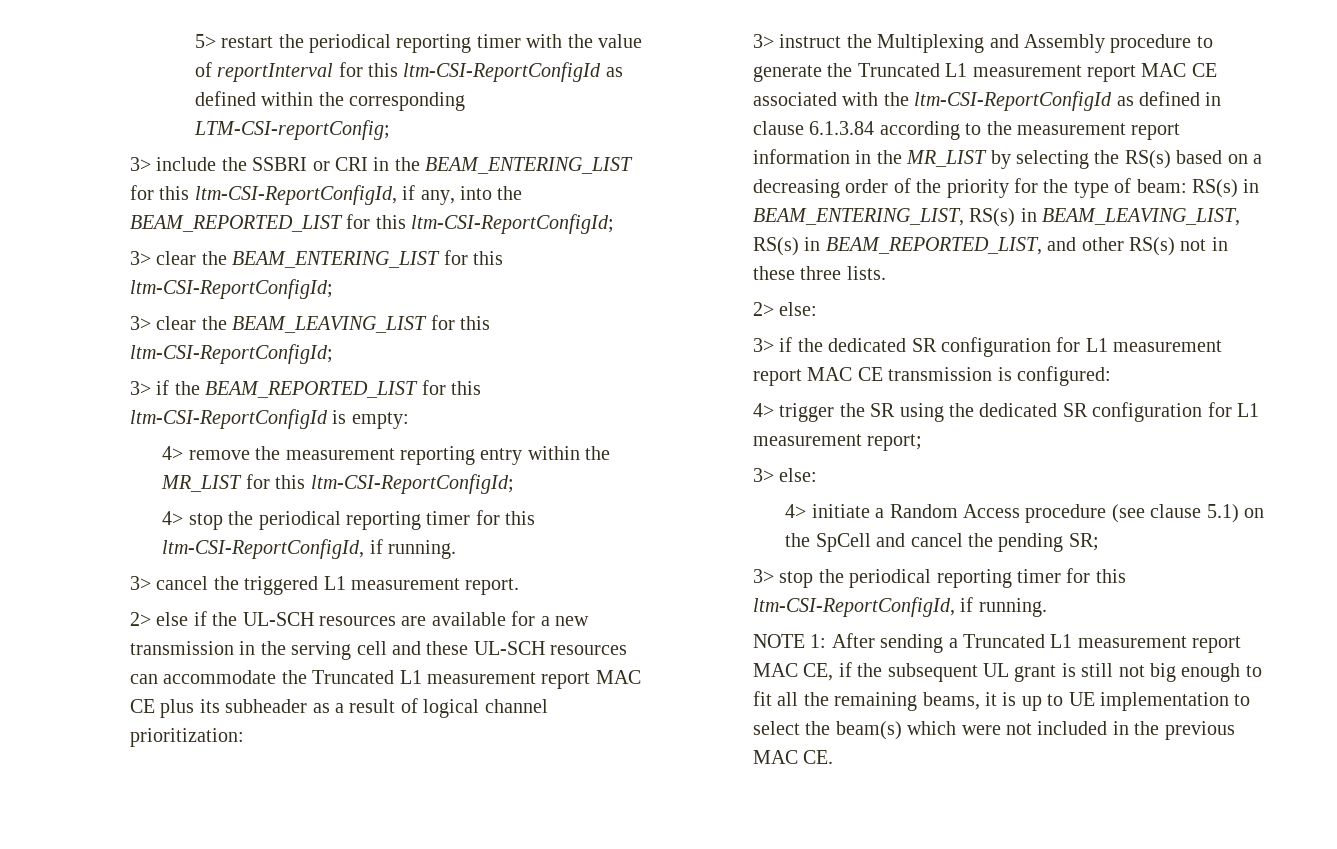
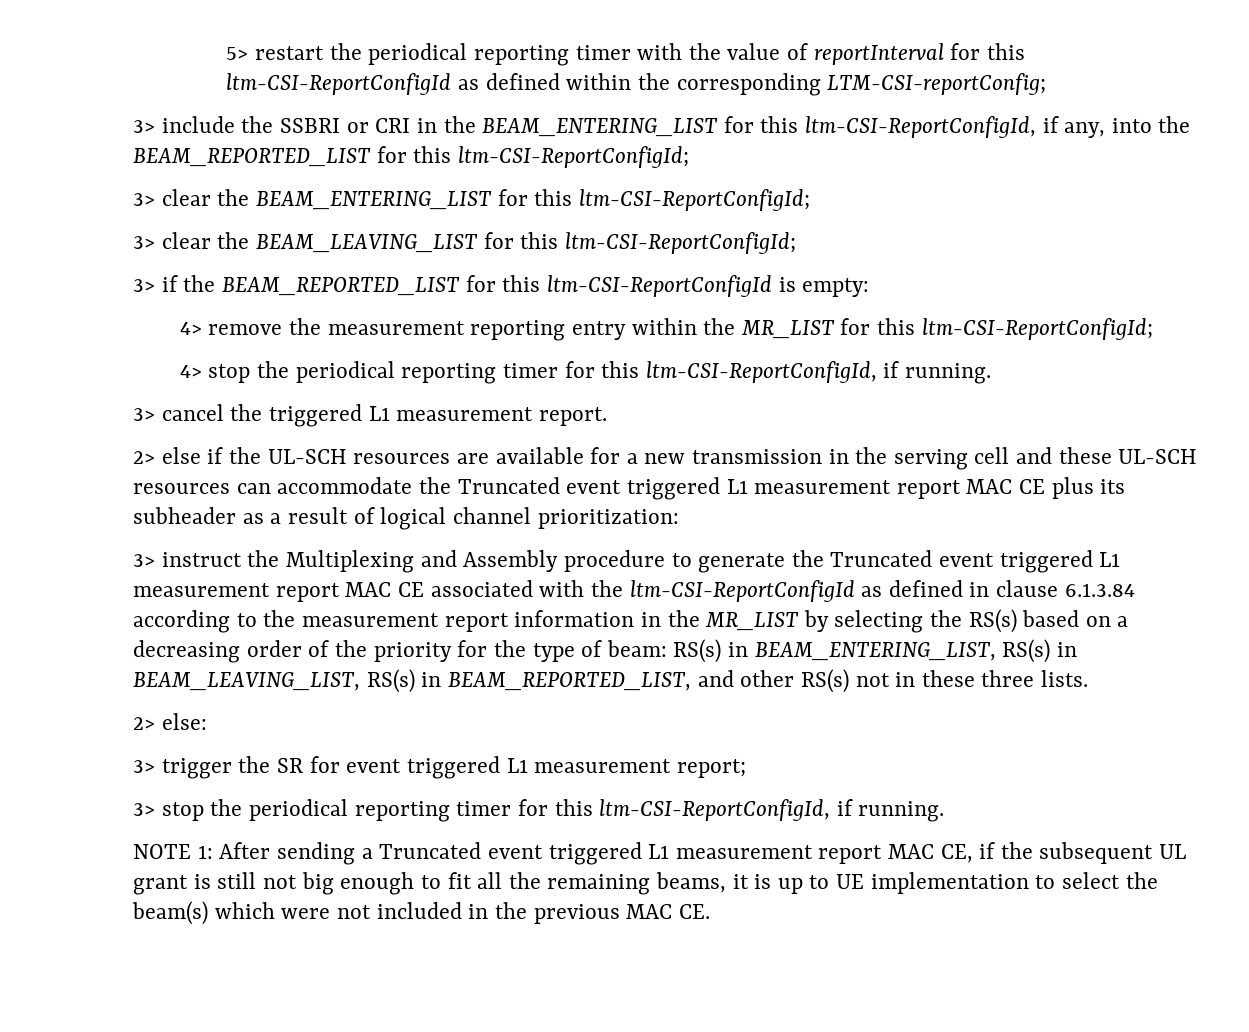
(395, 677) none -> [566,477,720,500] event triggered
(940, 70) none -> [938,550,1093,573] event triggered
[779,337,1223,357] [752,366,1111,386] [752,402,1259,422] [752,434,923,451] [752,468,818,482] [785,504,1264,523] [785,533,1099,552] if the dedicated SR configuration for L1 measurement report MAC CE transmission is configured: // 4> trigger the SR using the dedicated SR configuration for L1 measurement report; // 3> else: // 4> initiate a Random Access procedure (see clause 5.1) on the SpCell and cancel the pending SR; -> [161,756,746,779] trigger the SR for event triggered L1 measurement report;
(1045, 641) none -> [487,842,642,865] event triggered

